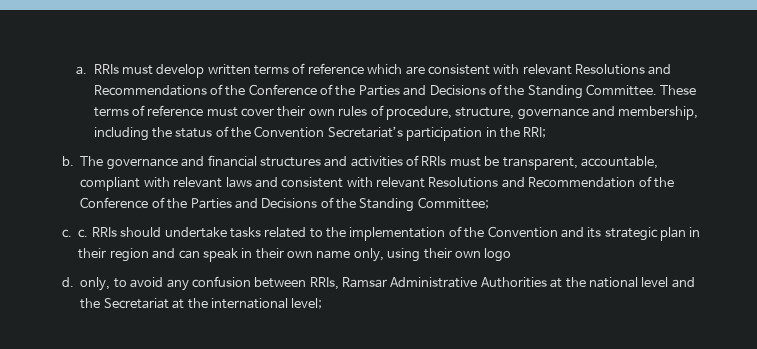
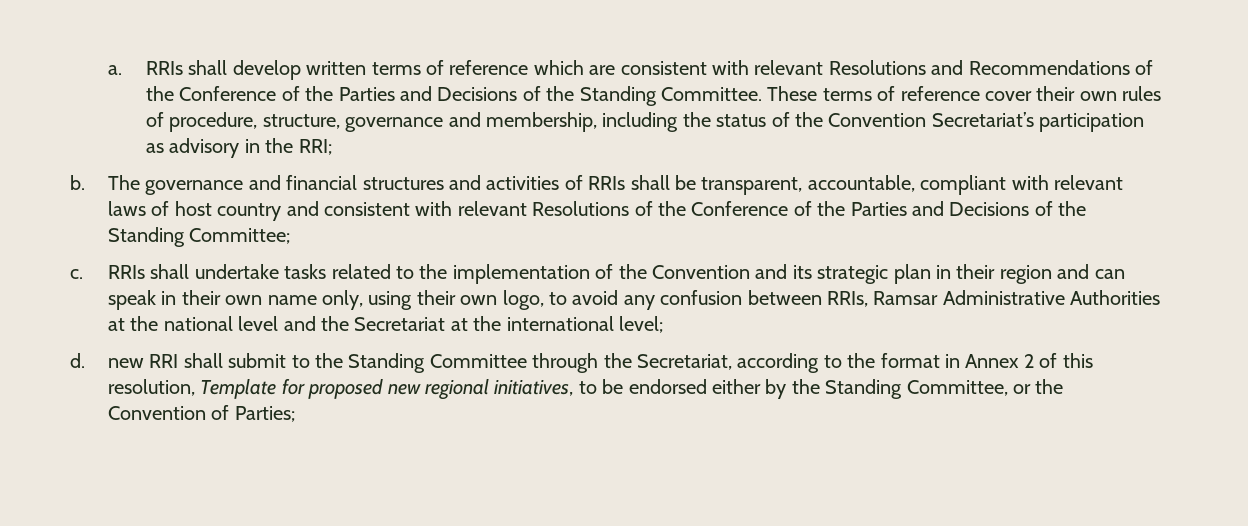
[121,65,153,75] must -> [188,60,228,75] shall
[206,107,238,117] must -> (980, 93) none
(483, 134) none -> [145,138,240,158] as advisory
[449,157,481,167] must -> [630,175,670,190] shall
(252, 182) none -> [151,201,282,221] of host country
[501,177,636,188] and Recommendation -> (630, 208) none
[78,227,162,238] c. RRIs should -> [107,264,190,279] RRIs shall
[484,248,512,262] [62,277,111,291] logo // d. only, -> [502,290,544,310] logo,
(323, 303) none -> [69,353,1093,373] [107,379,1064,400] [107,405,295,422] // d. new RRI shall submit to the Standing Committee through the Secretariat, according to the format in Annex 2 of this resolution, Template for proposed new regional initiatives, to be endorsed either by the Standing Committee, or the Convention of Parties;

